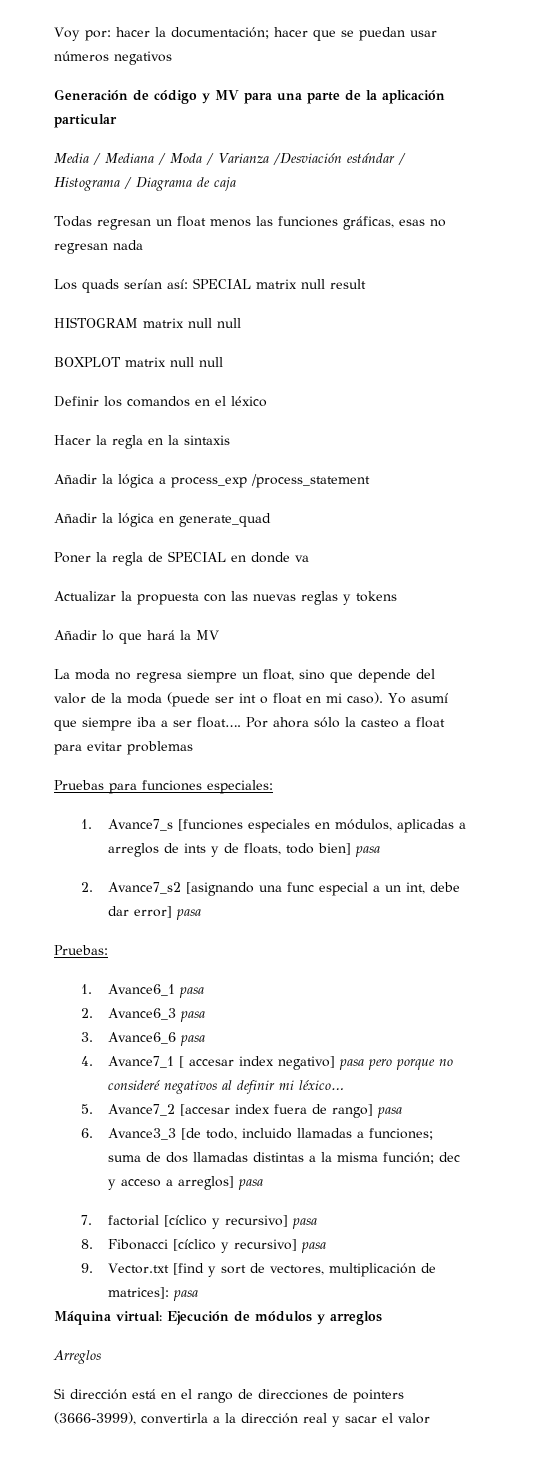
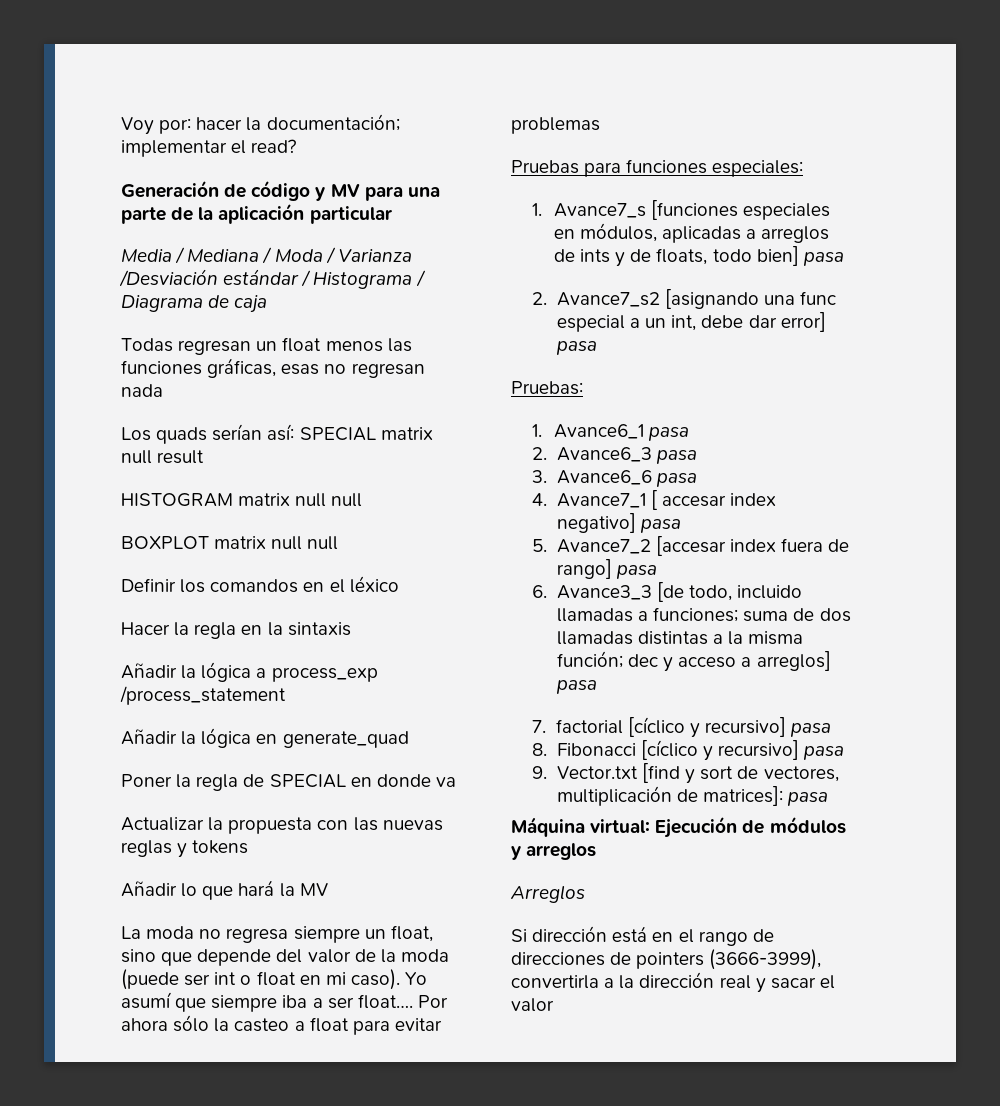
[273,27,437,41] [54,51,172,65] hacer que se puedan usar números negativos -> [121,139,297,157] implementar el read?
[367,1059,453,1070] [107,1080,343,1094] pero porque no consideré negativos al definir mi léxico… -> (682, 526) none

